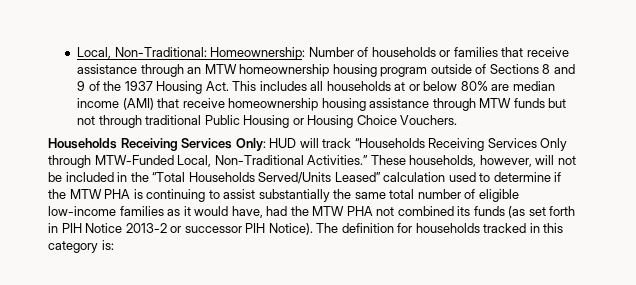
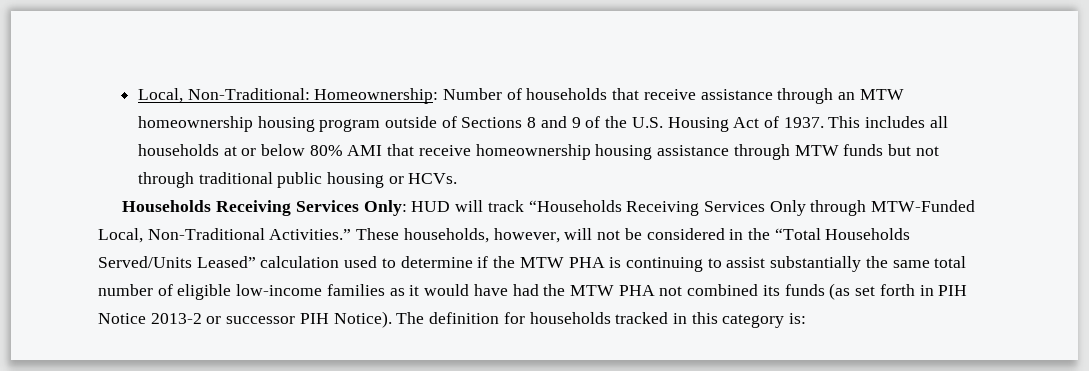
[439,47,498,57] or families -> (608, 94) none
[124,81,229,94] 1937 Housing Act. -> [631,116,824,132] U.S. Housing Act of 1937.
[491,81,555,91] [76,98,154,110] are median income (AMI) -> [347,145,383,156] AMI
[204,115,458,128] Public Housing or Housing Choice Vouchers. -> [277,172,458,188] public housing or HCVs.
[65,172,114,182] included -> [646,228,725,240] considered
[231,206,263,218] have, -> [473,284,508,296] have

